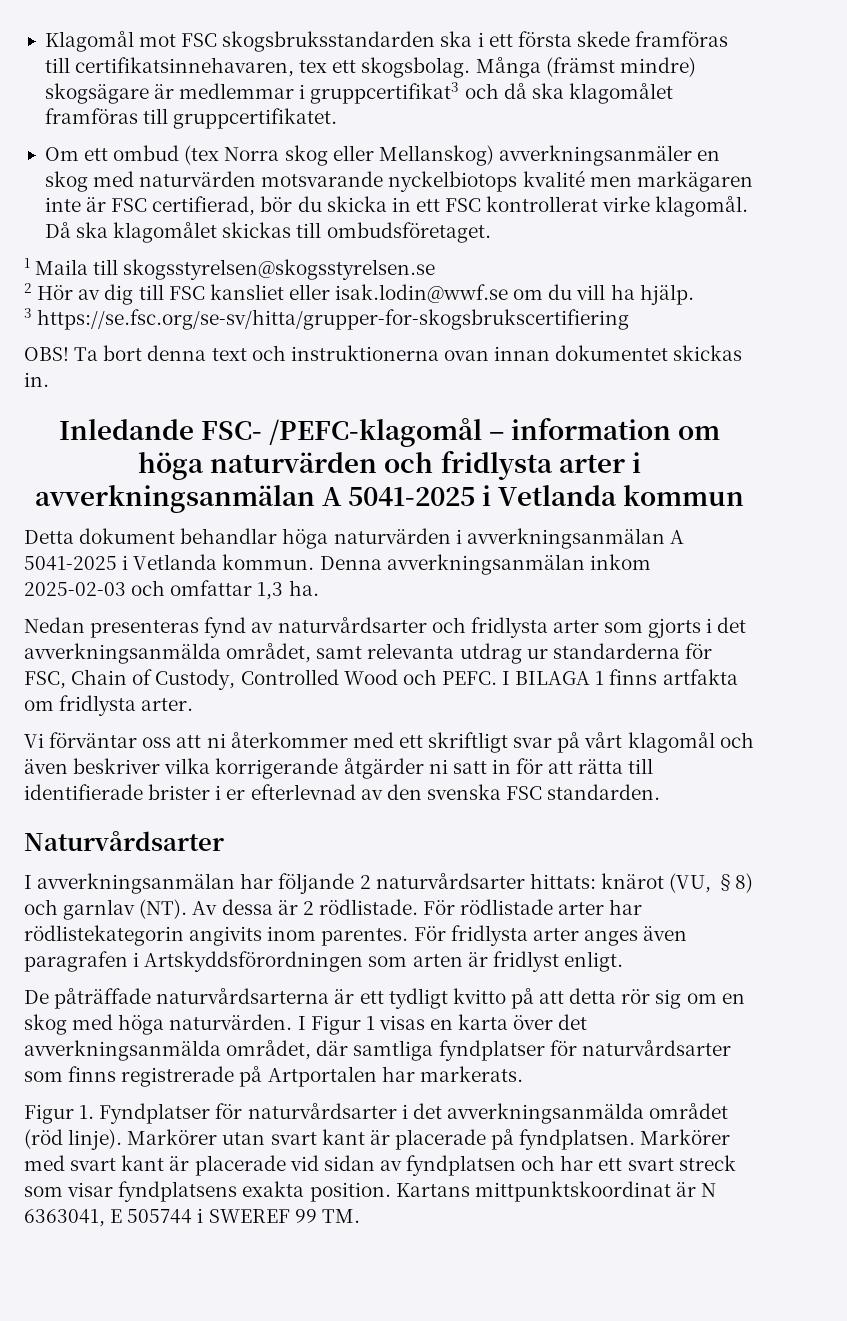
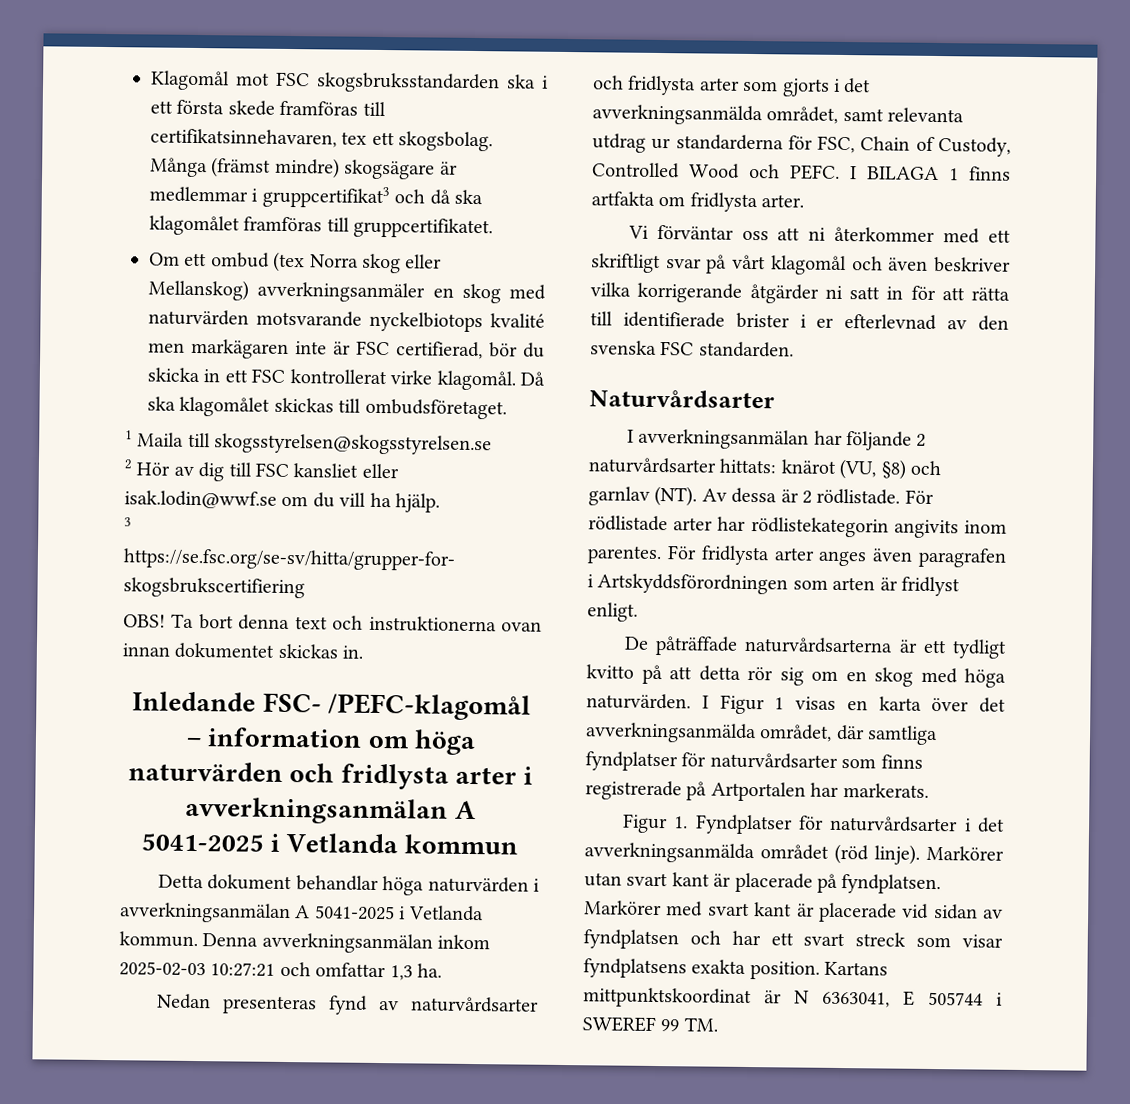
(126, 589) none -> [210,962,276,977] 10:27:21

